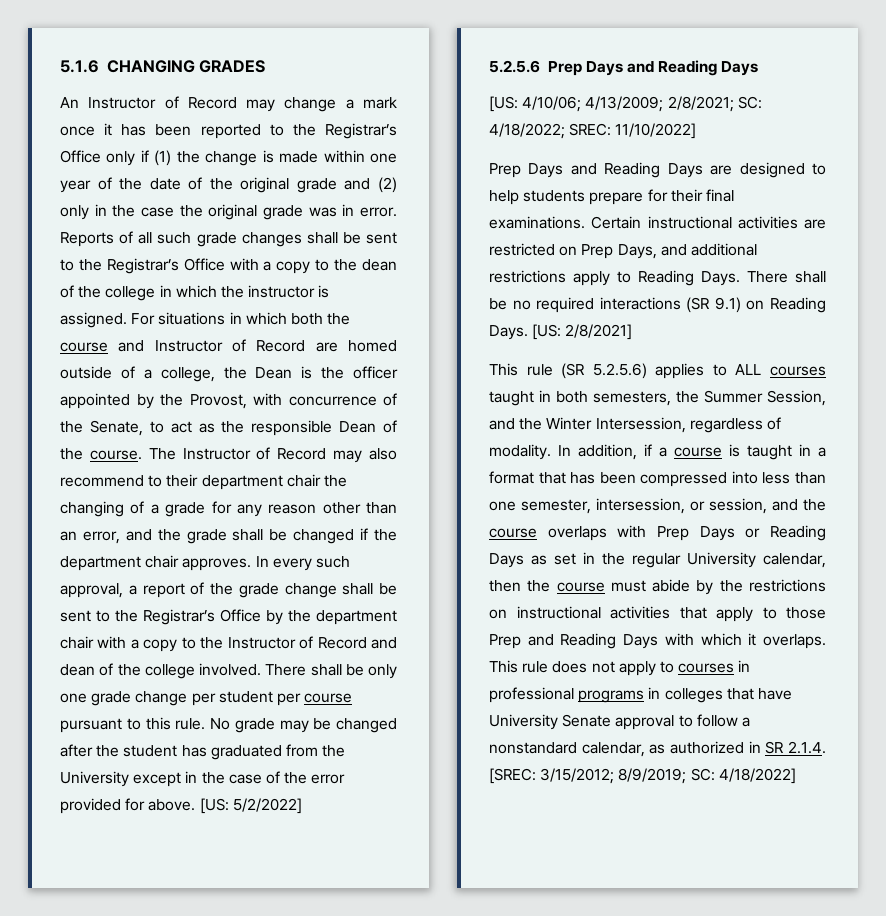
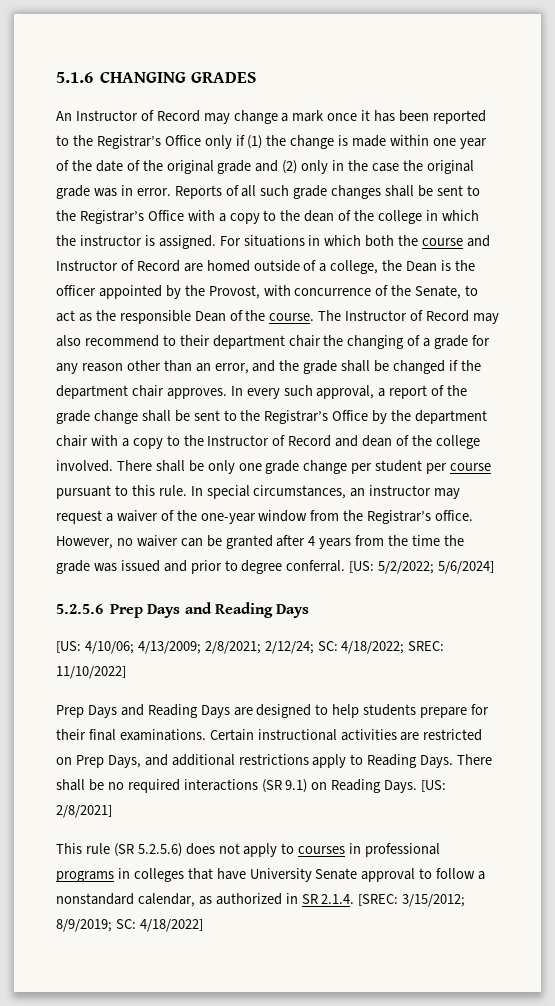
[210,718,397,733] [60,744,346,760] [60,771,346,787] [60,798,302,814] No grade may be changed after the student has graduated from the University except in the case of the error provided for above. [US: 5/2/2022] -> [190,485,461,499] [56,510,474,524] [56,535,464,549] [56,560,495,574] In special circumstances, an instructor may request a waiver of the one-year window from the Registrar’s office. However, no waiver can be granted after 4 years from the time the grade was issued and prior to degree conferral. [US: 5/2/2022; 5/6/2024]
(734, 104) none -> [264,641,314,654] 2/12/24;
[655,363,826,379] [489,390,826,406] [489,417,781,433] [489,444,826,460] [489,471,826,487] [489,498,826,514] [489,525,826,541] [489,552,826,568] [489,579,826,595] [489,606,826,622] [489,633,826,649] [489,660,549,673] applies to ALL courses taught in both semesters, the Summer Session, and the Winter Intersession, regardless of modality. In addition, if a course is taught in a format that has been compressed into less than one semester, intersession, or session, and the course overlaps with Prep Days or Reading Days as set in the regular University calendar, then the course must abide by the restrictions on instructional activities that apply to those Prep and Reading Days with which it overlaps. This rule -> (182, 850) none

